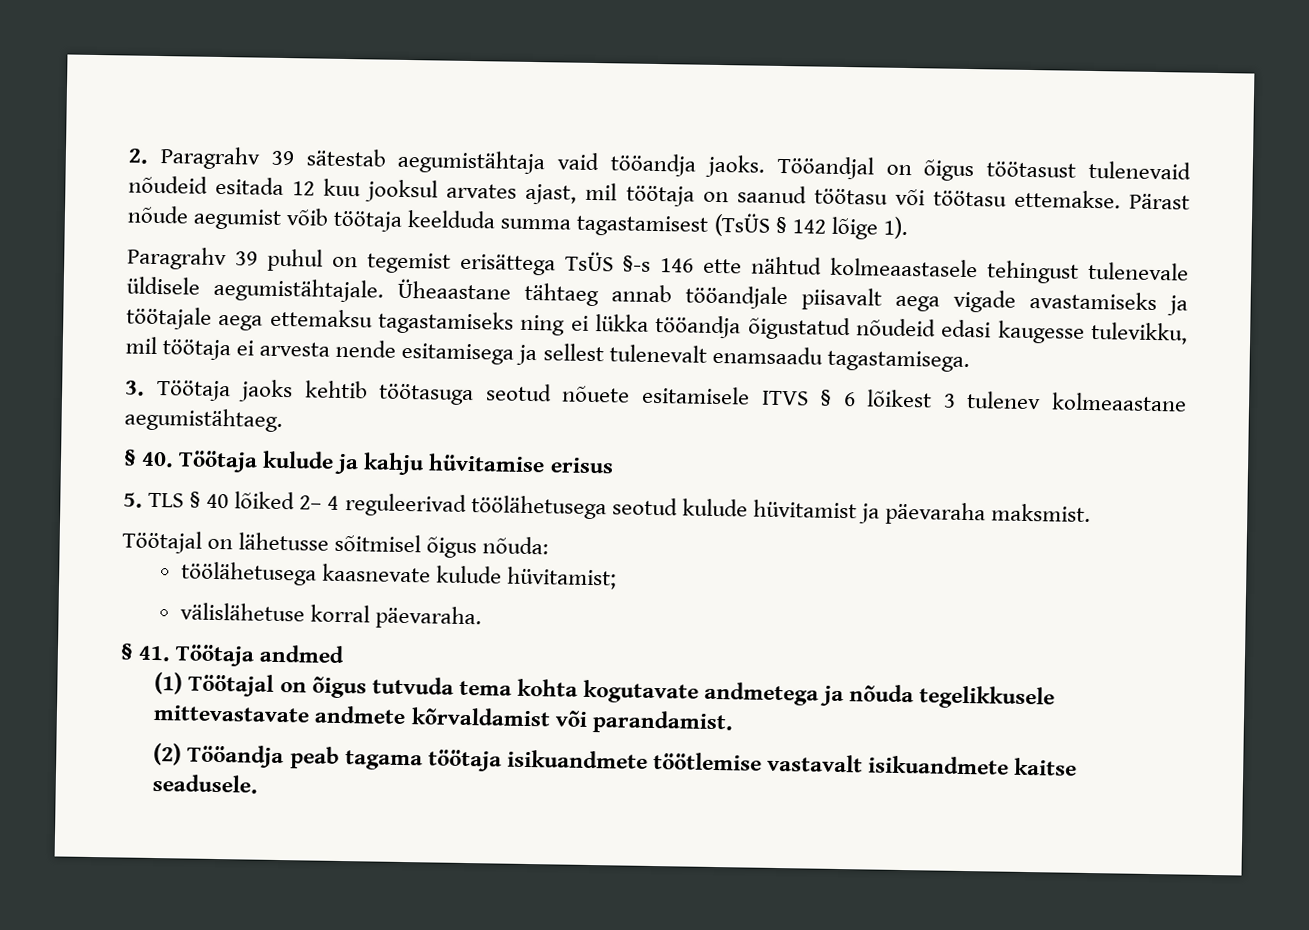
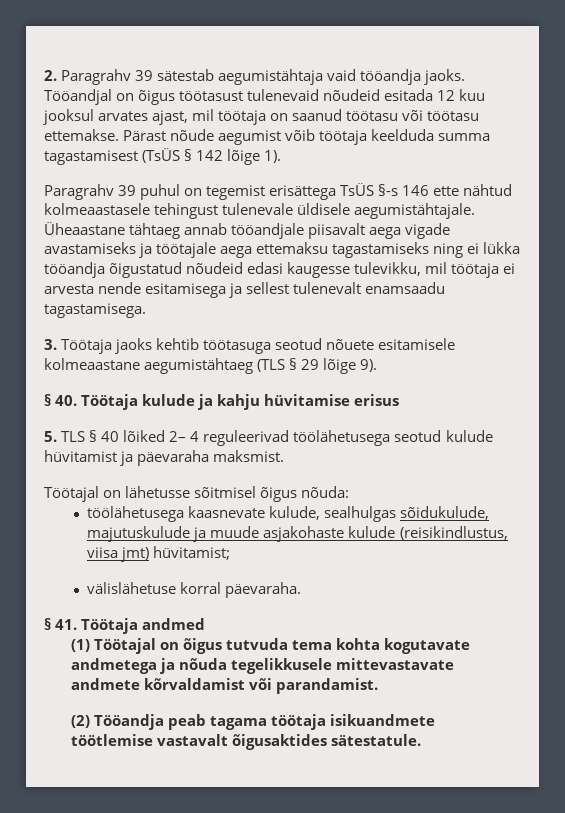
[760,389,1187,412] [124,407,283,433] ITVS § 6 lõikest 3 tulenev kolmeaastane aegumistähtaeg. -> [44,358,378,374] kolmeaastane aegumistähtaeg (TLS § 29 lõige 9).
[436,565,503,584] kulude -> [269,506,490,522] [87,526,508,542] [87,547,150,562] kulude, sealhulgas sõidukulude, majutuskulude ja muude asjakohaste kulude (reisikindlustus, viisa jmt)
[867,755,1078,776] [152,773,259,794] isikuandmete kaitse seadusele. -> [231,734,421,750] õigusaktides sätestatule.

